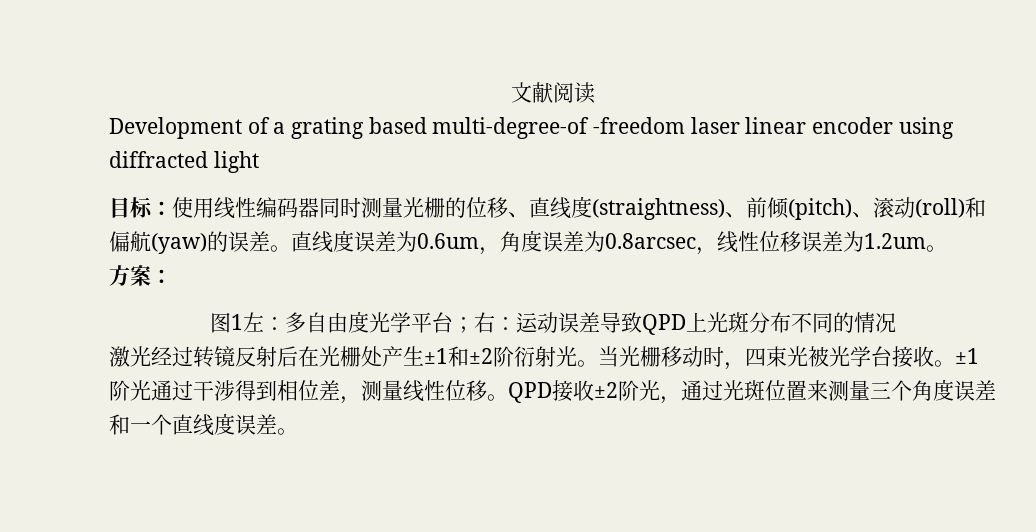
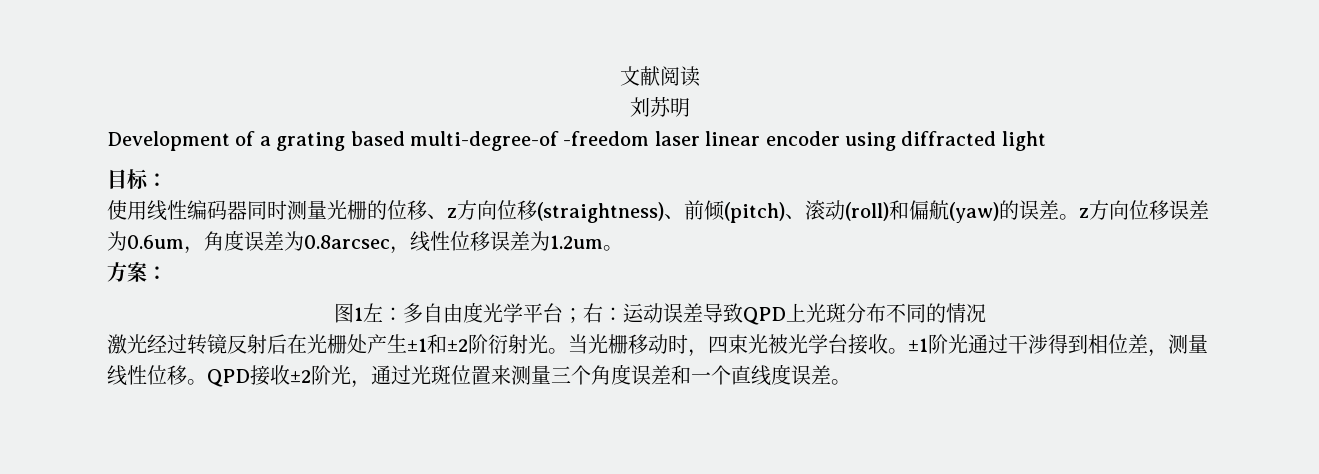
(595, 93) none -> [629,96,690,117] // 刘苏明
(172, 208) none -> (167, 180) //
[529,196,592,219] 直线度 -> [447,200,537,220] z方向位移
[291,230,354,253] 直线度 -> [1079,200,1169,220] z方向位移

